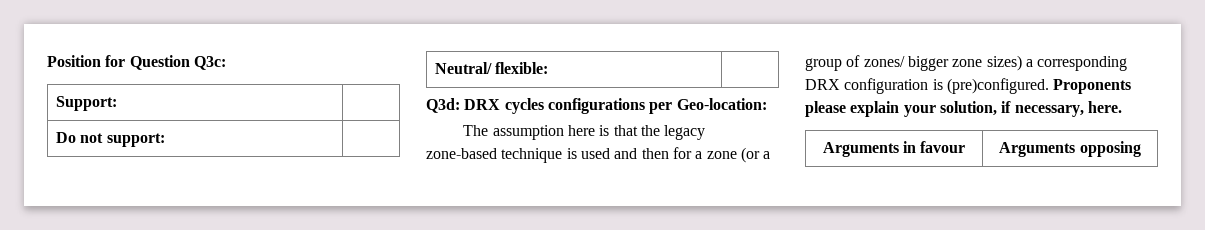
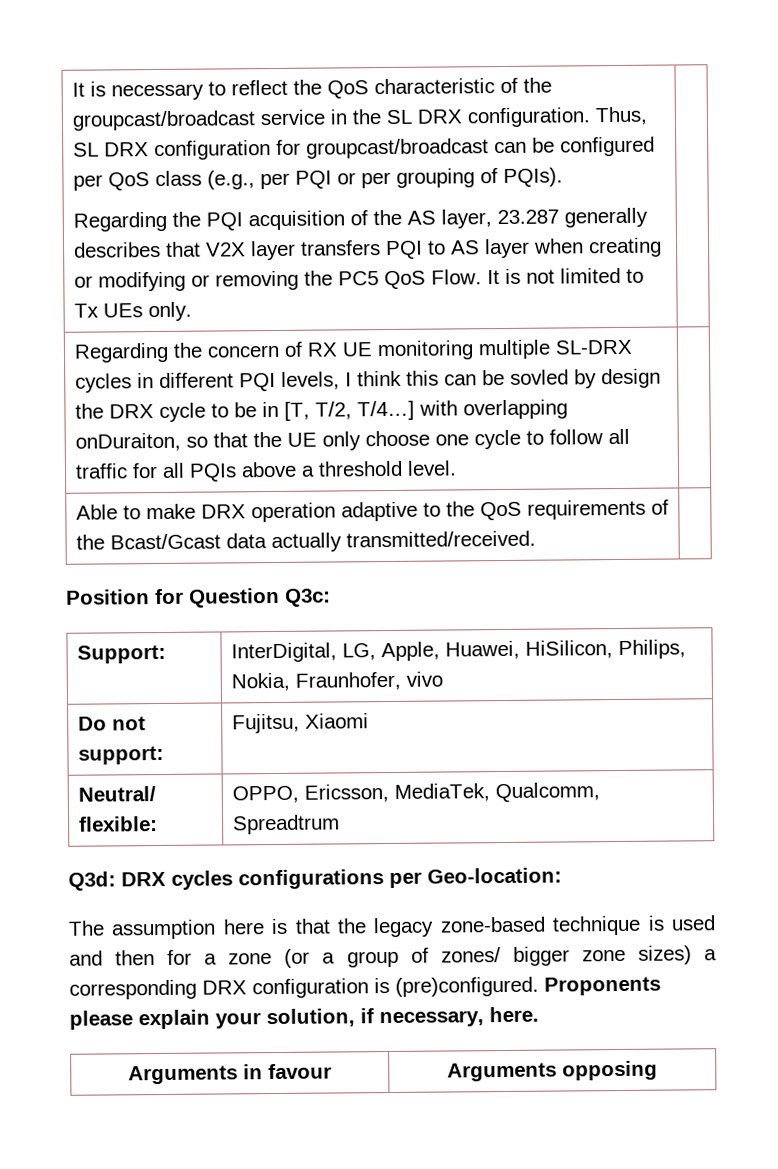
(47, 61) none -> [71,77,552,101] [71,106,647,131] [72,136,655,161] [72,167,563,191] [72,207,648,232] [73,237,662,261] [73,267,644,292] [73,301,192,322] [73,339,632,363] [74,368,661,393] [74,399,568,423] [74,428,630,452] [74,460,457,482] [75,499,669,523] [75,530,536,553] It is necessary to reflect the QoS characteristic of the groupcast/broadcast service in the SL DRX configuration. Thus, SL DRX configuration for groupcast/broadcast can be configured per QoS class (e.g., per PQI or per grouping of PQIs). // Regarding the PQI acquisition of the AS layer, 23.287 generally describes that V2X layer transfers PQI to AS layer when creating or modifying or removing the PC5 QoS Flow. It is not limited to Tx UEs only. | // Regarding the concern of RX UE monitoring multiple SL-DRX cycles in different PQI levels, I think this can be sovled by design the DRX cycle to be in [T, T/2, T/4…] with overlapping onDuraiton, so that the UE only choose one cycle to follow all traffic for all PQIs above a threshold level. | // Able to make DRX operation adaptive to the QoS requirements of the Bcast/Gcast data actually transmitted/received. | //
(117, 103) none -> [230,639,686,663] [230,671,443,692] InterDigital, LG, Apple, Huawei, HiSilicon, Philips, Nokia, Fraunhofer, vivo
(165, 140) none -> [231,713,369,734] Fujitsu, Xiaomi
(549, 68) none -> [231,782,600,804] [232,814,340,835] OPPO, Ericsson, MediaTek, Qualcomm, Spreadtrum

